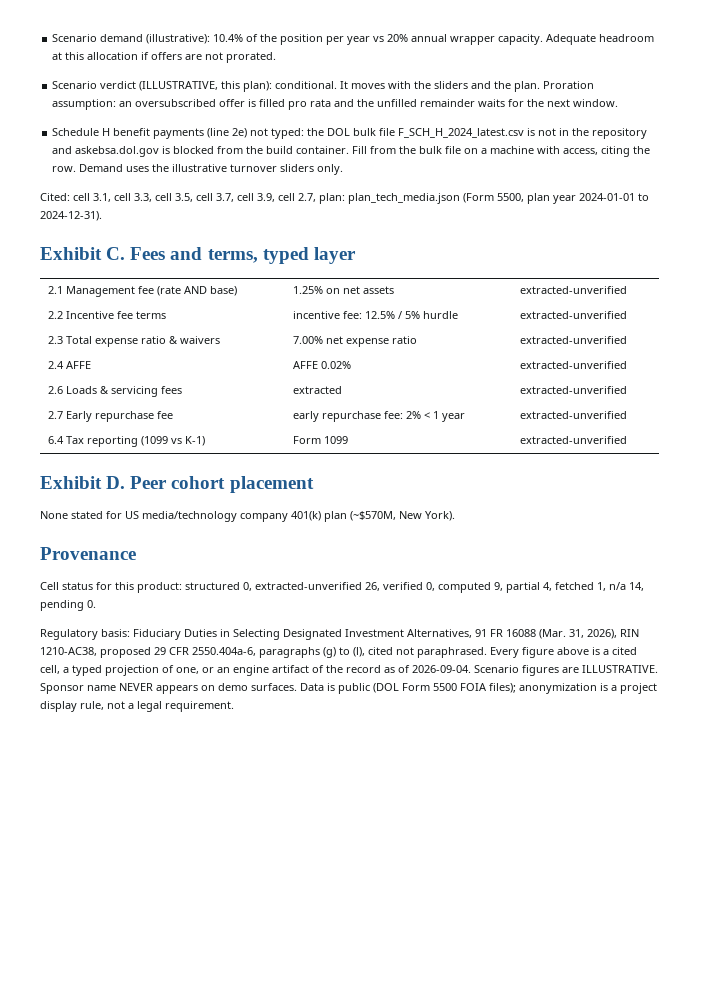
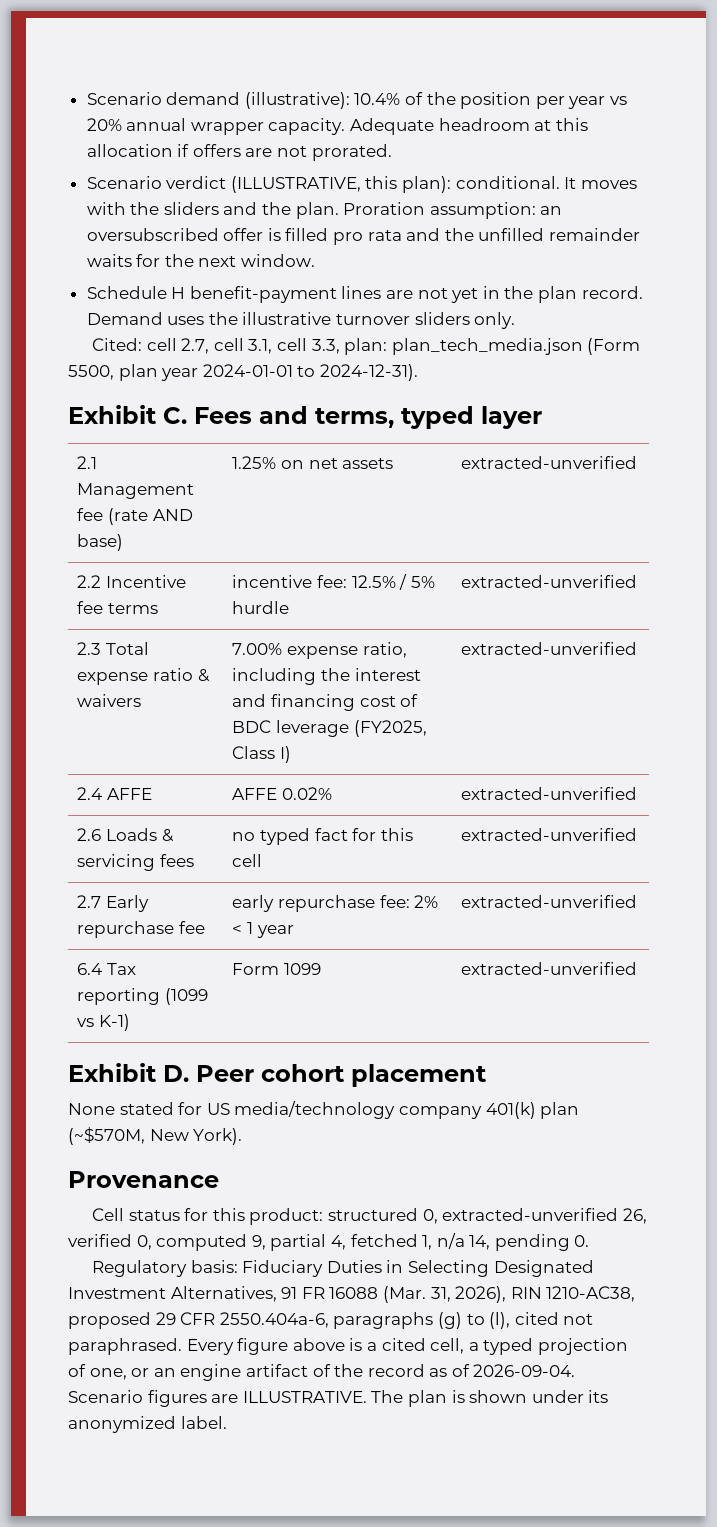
[113,128,648,139] [52,146,651,157] [52,166,77,172] benefit payments (line 2e) not typed: the DOL bulk file F_SCH_H_2024_latest.csv is not in the repository and askebsa.dol.gov is blocked from the build container. Fill from the bulk file on a machine with access, citing the row. -> [189,286,643,303] benefit-payment lines are not yet in the plan record.
(90, 197) none -> [181,338,244,354] 2.7, cell
[155,193,316,202] cell 3.5, cell 3.7, cell 3.9, cell 2.7, -> (340, 346) none
[326,336,418,347] net expense ratio -> [286,642,407,659] [232,668,421,685] [232,694,419,711] [232,720,427,737] [232,746,291,763] expense ratio, including the interest and financing cost of BDC leverage (FY2025, Class I)
[293,386,343,394] extracted -> [232,828,413,845] [232,854,263,867] no typed fact for this cell
[40,683,657,694] [40,701,234,712] Sponsor name NEVER appears on demo surfaces. Data is public (DOL Form 5500 FOIA files); anonymization is a project display rule, not a legal requirement. -> [371,1390,609,1407] [68,1416,227,1433] The plan is shown under its anonymized label.

